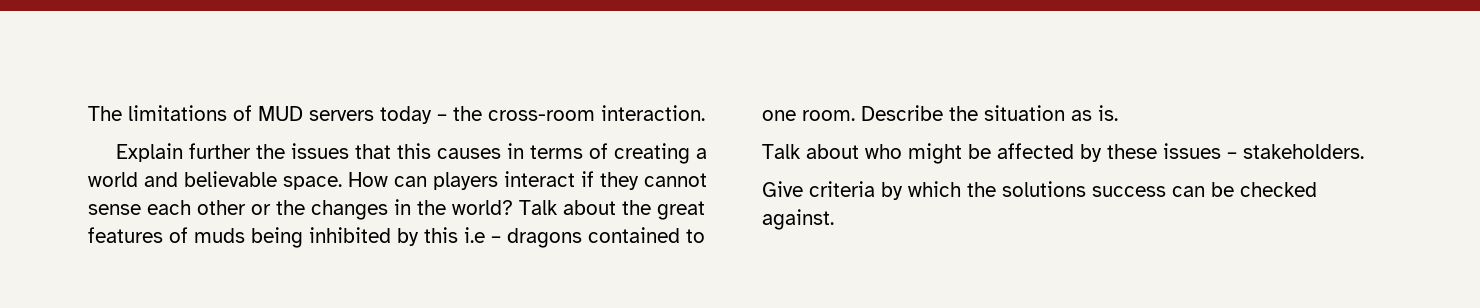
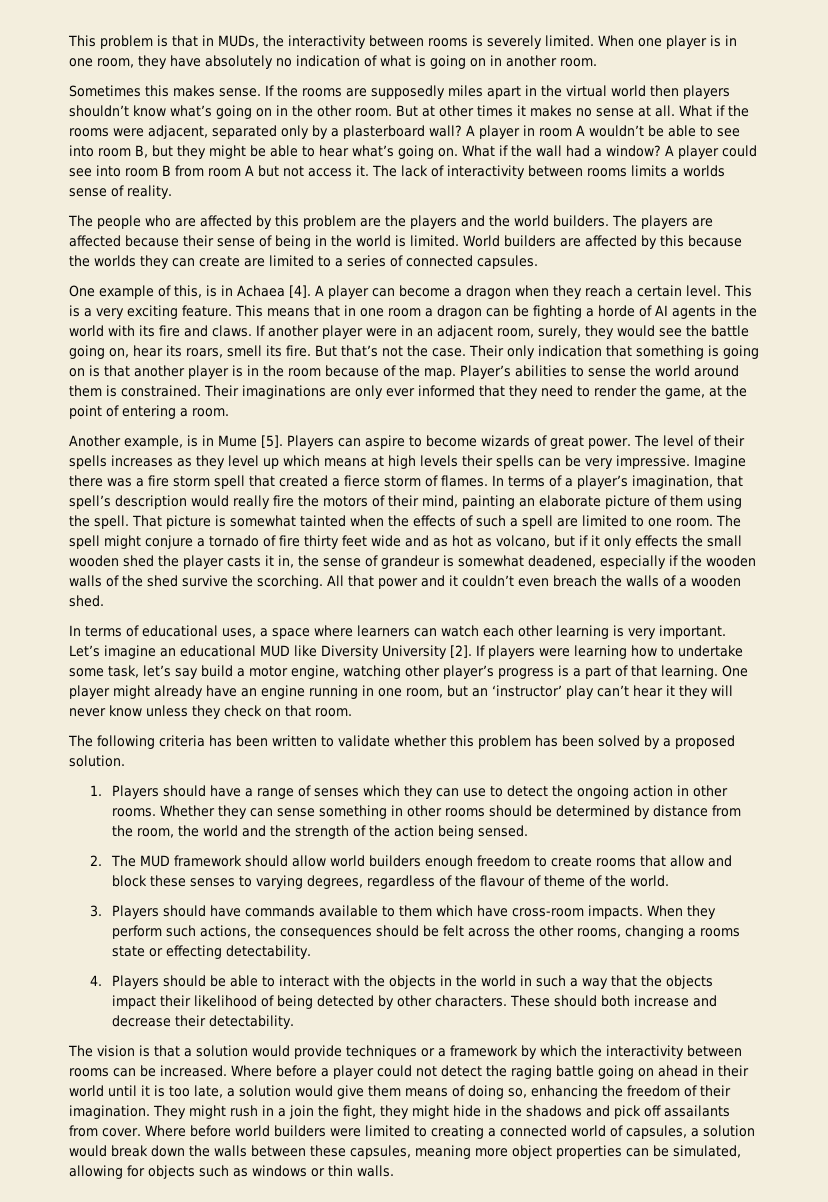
[88,105,705,124] [116,143,708,164] [88,171,707,190] [88,199,705,220] [88,227,705,248] [762,105,1118,121] [762,143,1364,164] [762,181,1317,200] [762,209,834,230] The limitations of MUD servers today – the cross-room interaction. // Explain further the issues that this causes in terms of creating a world and believable space. How can players interact if they cannot sense each other or the changes in the world? Talk about the great features of muds being inhibited by this i.e – dragons contained to one room. Describe the situation as is. // Talk about who might be affected by these issues – stakeholders. // Give criteria by which the solutions success can be checked against. -> [68,35,737,49] [69,55,597,69] [69,85,730,99] [69,105,749,119] [69,125,740,139] [69,145,757,159] [69,165,725,179] [69,185,172,199] [68,215,713,229] [69,235,742,249] [69,255,538,269] [69,285,752,299] [69,305,757,319] [69,325,749,339] [69,345,759,359] [69,365,739,379] [69,385,747,399] [69,405,229,419] [69,435,745,449] [69,455,746,469] [69,475,743,489] [69,495,742,509] [69,515,741,529] [69,535,742,549] [69,555,756,569] [69,575,741,589] [69,595,104,607] [69,625,726,639] [69,645,743,659] [69,665,748,679] [69,685,733,699] [69,705,352,719] [68,735,735,749] [69,755,125,767] [90,785,728,799] [111,805,741,819] [111,825,528,839] [90,855,732,869] [111,875,669,889] [90,905,716,919] [111,925,740,939] [111,945,311,959] [90,975,713,989] [111,995,717,1009] [111,1015,294,1029] [68,1045,742,1059] [69,1065,749,1079] [69,1085,731,1099] [69,1105,730,1119] [69,1125,755,1139] [69,1145,741,1159] [69,1165,394,1179] This problem is that in MUDs, the interactivity between rooms is severely limited. When one player is in one room, they have absolutely no indication of what is going on in another room. // Sometimes this makes sense. If the rooms are supposedly miles apart in the virtual world then players shouldn’t know what’s going on in the other room. But at other times it makes no sense at all. What if the rooms were adjacent, separated only by a plasterboard wall? A player in room A wouldn’t be able to see into room B, but they might be able to hear what’s going on. What if the wall had a window? A player could see into room B from room A but not access it. The lack of interactivity between rooms limits a worlds sense of reality. // The people who are affected by this problem are the players and the world builders. The players are affected because their sense of being in the world is limited. World builders are affected by this because the worlds they can create are limited to a series of connected capsules. // One example of this, is in Achaea [4]. A player can become a dragon when they reach a certain level. This is a very exciting feature. This means that in one room a dragon can be fighting a horde of AI agents in the world with its fire and claws. If another player were in an adjacent room, surely, they would see the battle going on, hear its roars, smell its fire. But that’s not the case. Their only indication that something is going on is that another player is in the room because of the map. Player’s abilities to sense the world around them is constrained. Their imaginations are only ever informed that they need to render the game, at the point of entering a room. // Another example, is in Mume [5]. Players can aspire to become wizards of great power. The level of their spells increases as they level up which means at high levels their spells can be very impressive. Imagine there was a fire storm spell that created a fierce storm of flames. In terms of a player’s imagination, that spell’s description would really fire the motors of their mind, painting an elaborate picture of them using the spell. That picture is somewhat tainted when the effects of such a spell are limited to one room. The spell might conjure a tornado of fire thirty feet wide and as hot as volcano, but if it only effects the small wooden shed the player casts it in, the sense of grandeur is somewhat deadened, especially if the wooden walls of the shed survive the scorching. All that power and it couldn’t even breach the walls of a wooden shed. // In terms of educational uses, a space where learners can watch each other learning is very important. Let’s imagine an educational MUD like Diversity University [2]. If players were learning how to undertake some task, let’s say build a motor engine, watching other player’s progress is a part of that learning. One player might already have an engine running in one room, but an ‘instructor’ play can’t hear it they will never know unless they check on that room. // The following criteria has been written to validate whether this problem has been solved by a proposed solution. // 1. Players should have a range of senses which they can use to detect the ongoing action in other rooms. Whether they can sense something in other rooms should be determined by distance from the room, the world and the strength of the action being sensed. // 2. The MUD framework should allow world builders enough freedom to create rooms that allow and block these senses to varying degrees, regardless of the flavour of theme of the world. // 3. Players should have commands available to them which have cross-room impacts. When they perform such actions, the consequences should be felt across the other rooms, changing a rooms state or effecting detectability. // 4. Players should be able to interact with the objects in the world in such a way that the objects impact their likelihood of being detected by other characters. These should both increase and decrease their detectability. // The vision is that a solution would provide techniques or a framework by which the interactivity between rooms can be increased. Where before a player could not detect the raging battle going on ahead in their world until it is too late, a solution would give them means of doing so, enhancing the freedom of their imagination. They might rush in a join the fight, they might hide in the shadows and pick off assailants from cover. Where before world builders were limited to creating a connected world of capsules, a solution would break down the walls between these capsules, meaning more object properties can be simulated, allowing for objects such as windows or thin walls.

